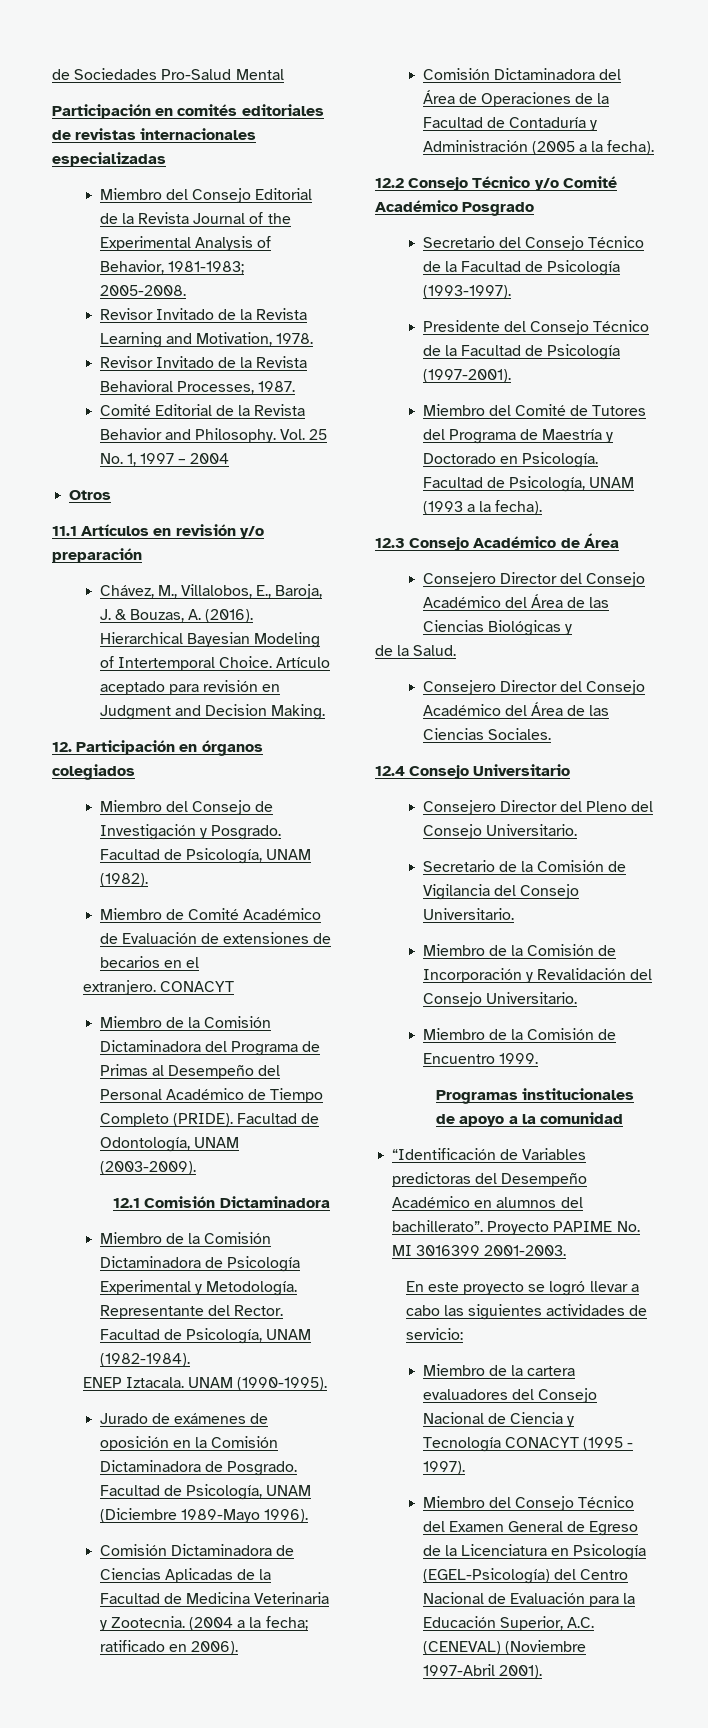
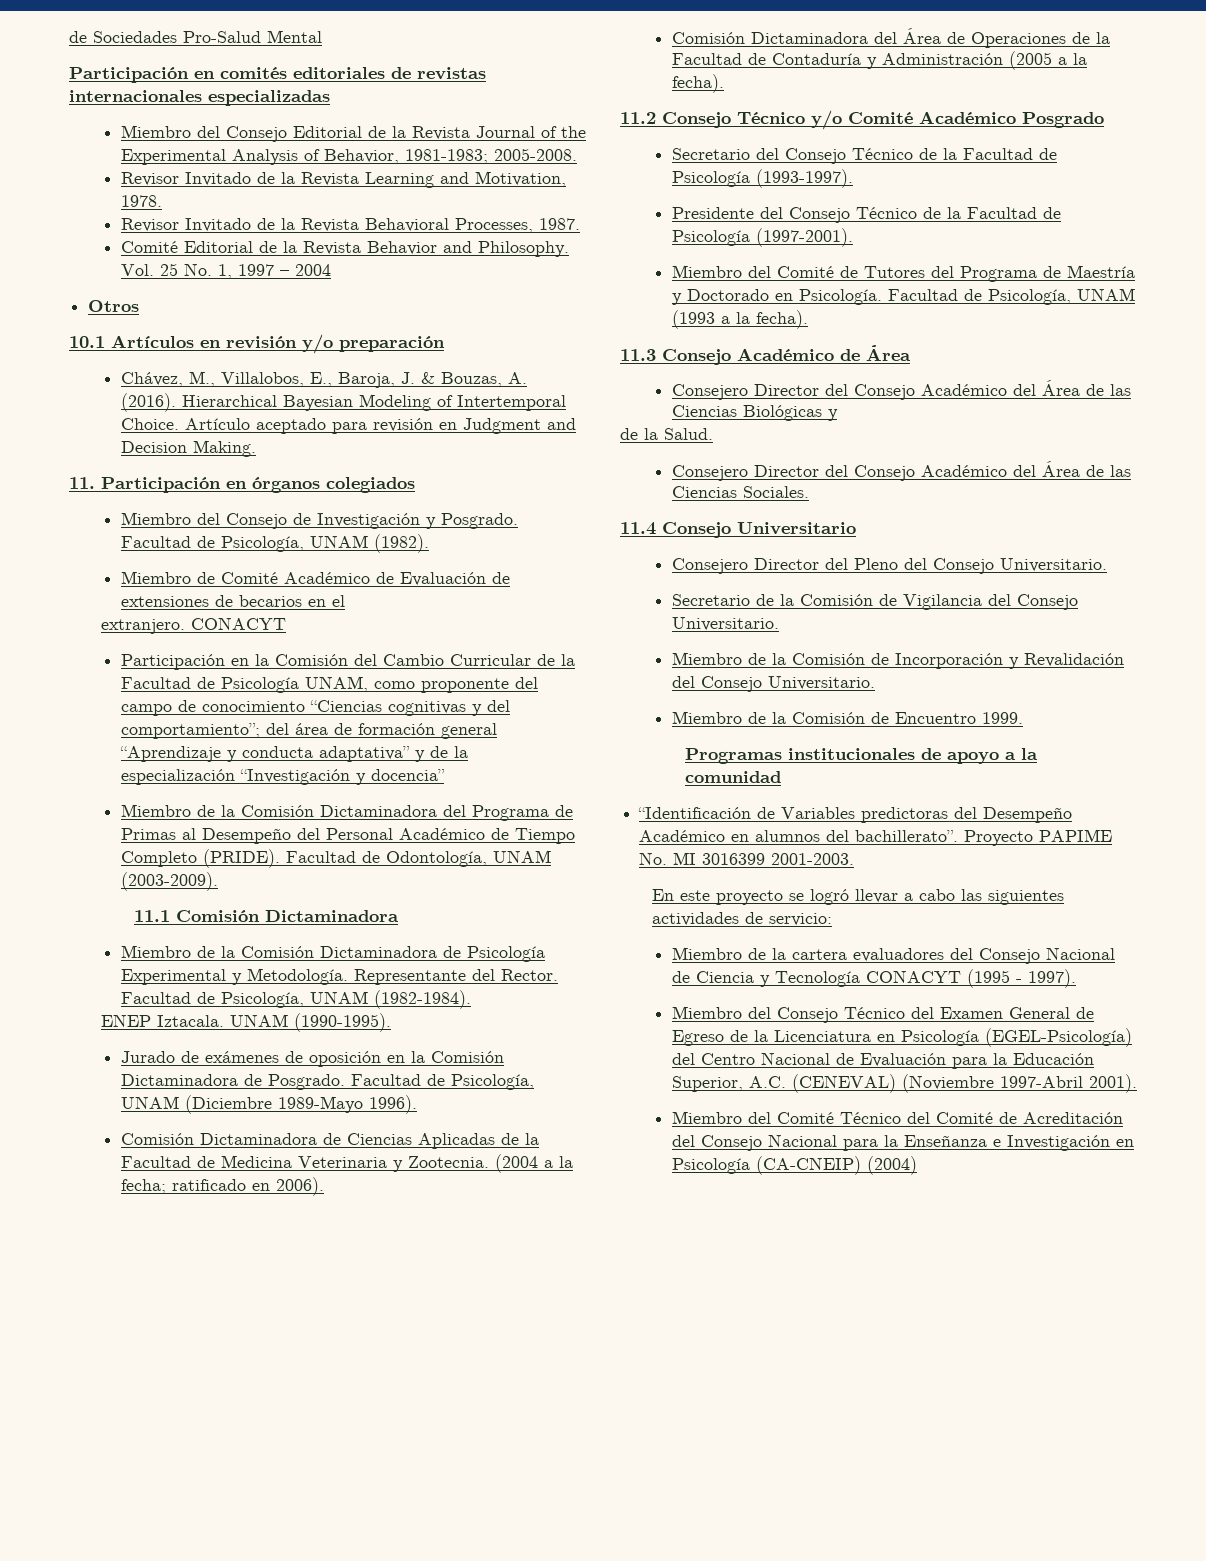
[52,526,77,536] 11.1 -> [69,336,105,348] 10.1
[52,742,72,752] 12. -> [69,477,95,489] 11.
(234, 986) none -> [120,654,575,670] [120,676,538,693] [120,700,510,716] [120,723,497,739] [119,746,468,762] [120,769,445,785] // Participación en la Comisión del Cambio Curricular de la Facultad de Psicología UNAM, como proponente del campo de conocimiento “Ciencias cognitivas y del comportamiento”; del área de formación general “Aprendizaje y conducta adaptativa” y de la especialización “Investigación y docencia”
[113,1198,141,1208] 12.1 -> [133,910,170,922] 11.1
[375,178,404,188] 12.2 -> [620,112,656,124] 11.2
[375,538,405,548] 12.3 -> [620,349,656,361] 11.3
[375,766,405,776] 12.4 -> [620,522,656,535] 11.4
(542, 1672) none -> [671,1111,1123,1124] [671,1134,1134,1151] [671,1156,917,1175] // Miembro del Comité Técnico del Comité de Acreditación del Consejo Nacional para la Enseñanza e Investigación en Psicología (CA-CNEIP) (2004)

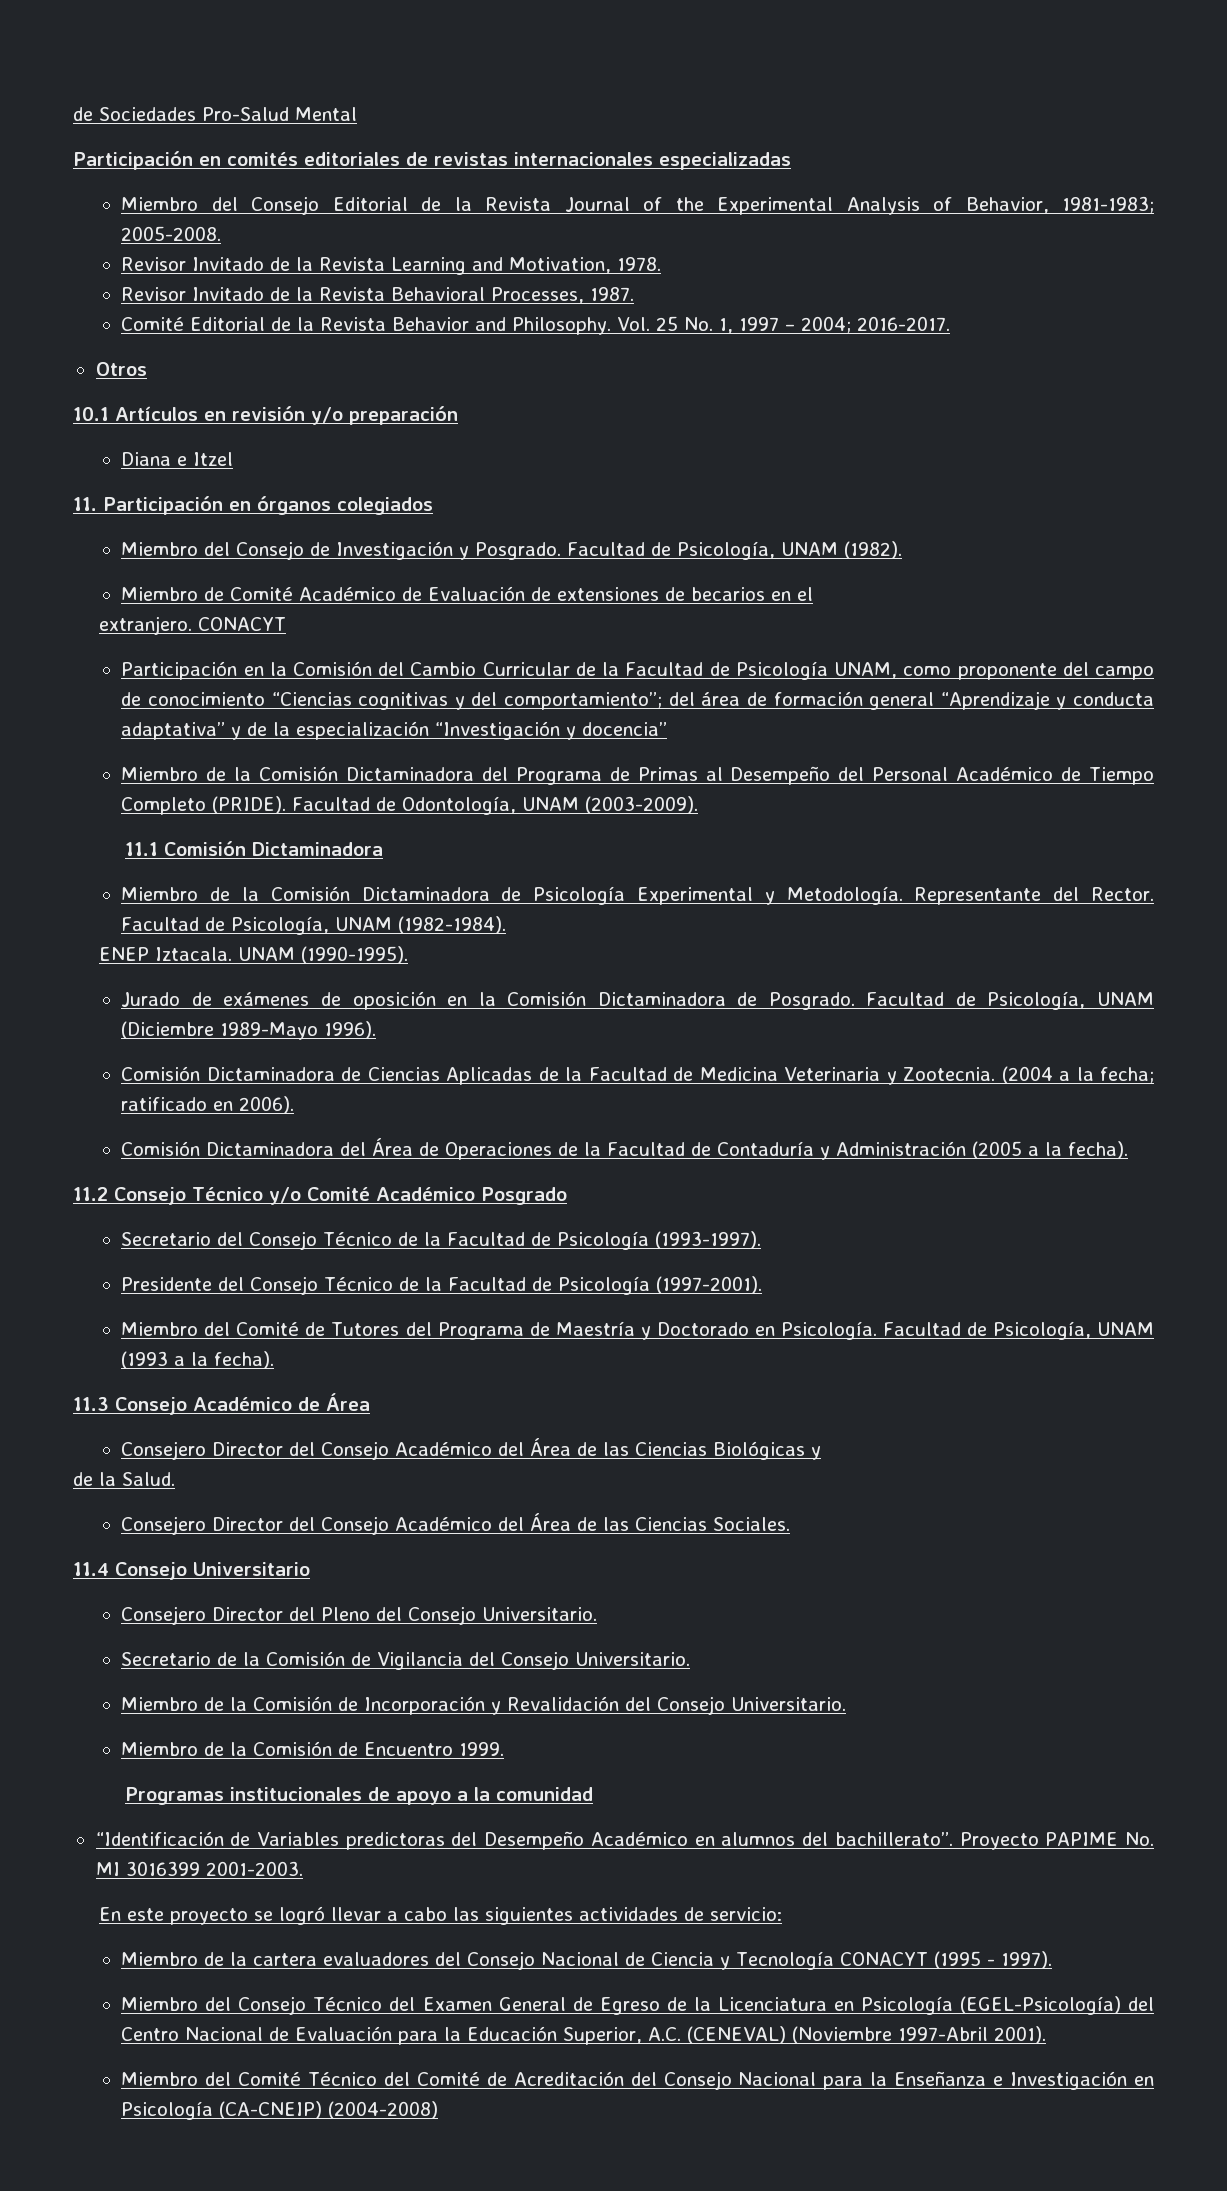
[294,264,331,276] 2004 -> [801,316,951,333] 2004; 2016-2017.
[120,371,527,388] [120,393,566,412] [120,418,576,434] [120,440,256,457] Chávez, M., Villalobos, E., Baroja, J. & Bouzas, A. (2016). Hierarchical Bayesian Modeling of Intertemporal Choice. Artículo aceptado para revisión en Judgment and Decision Making. -> [121,452,234,466] Diana e Itzel
[866,1156,917,1175] (2004) -> [328,2101,439,2119] (2004-2008)

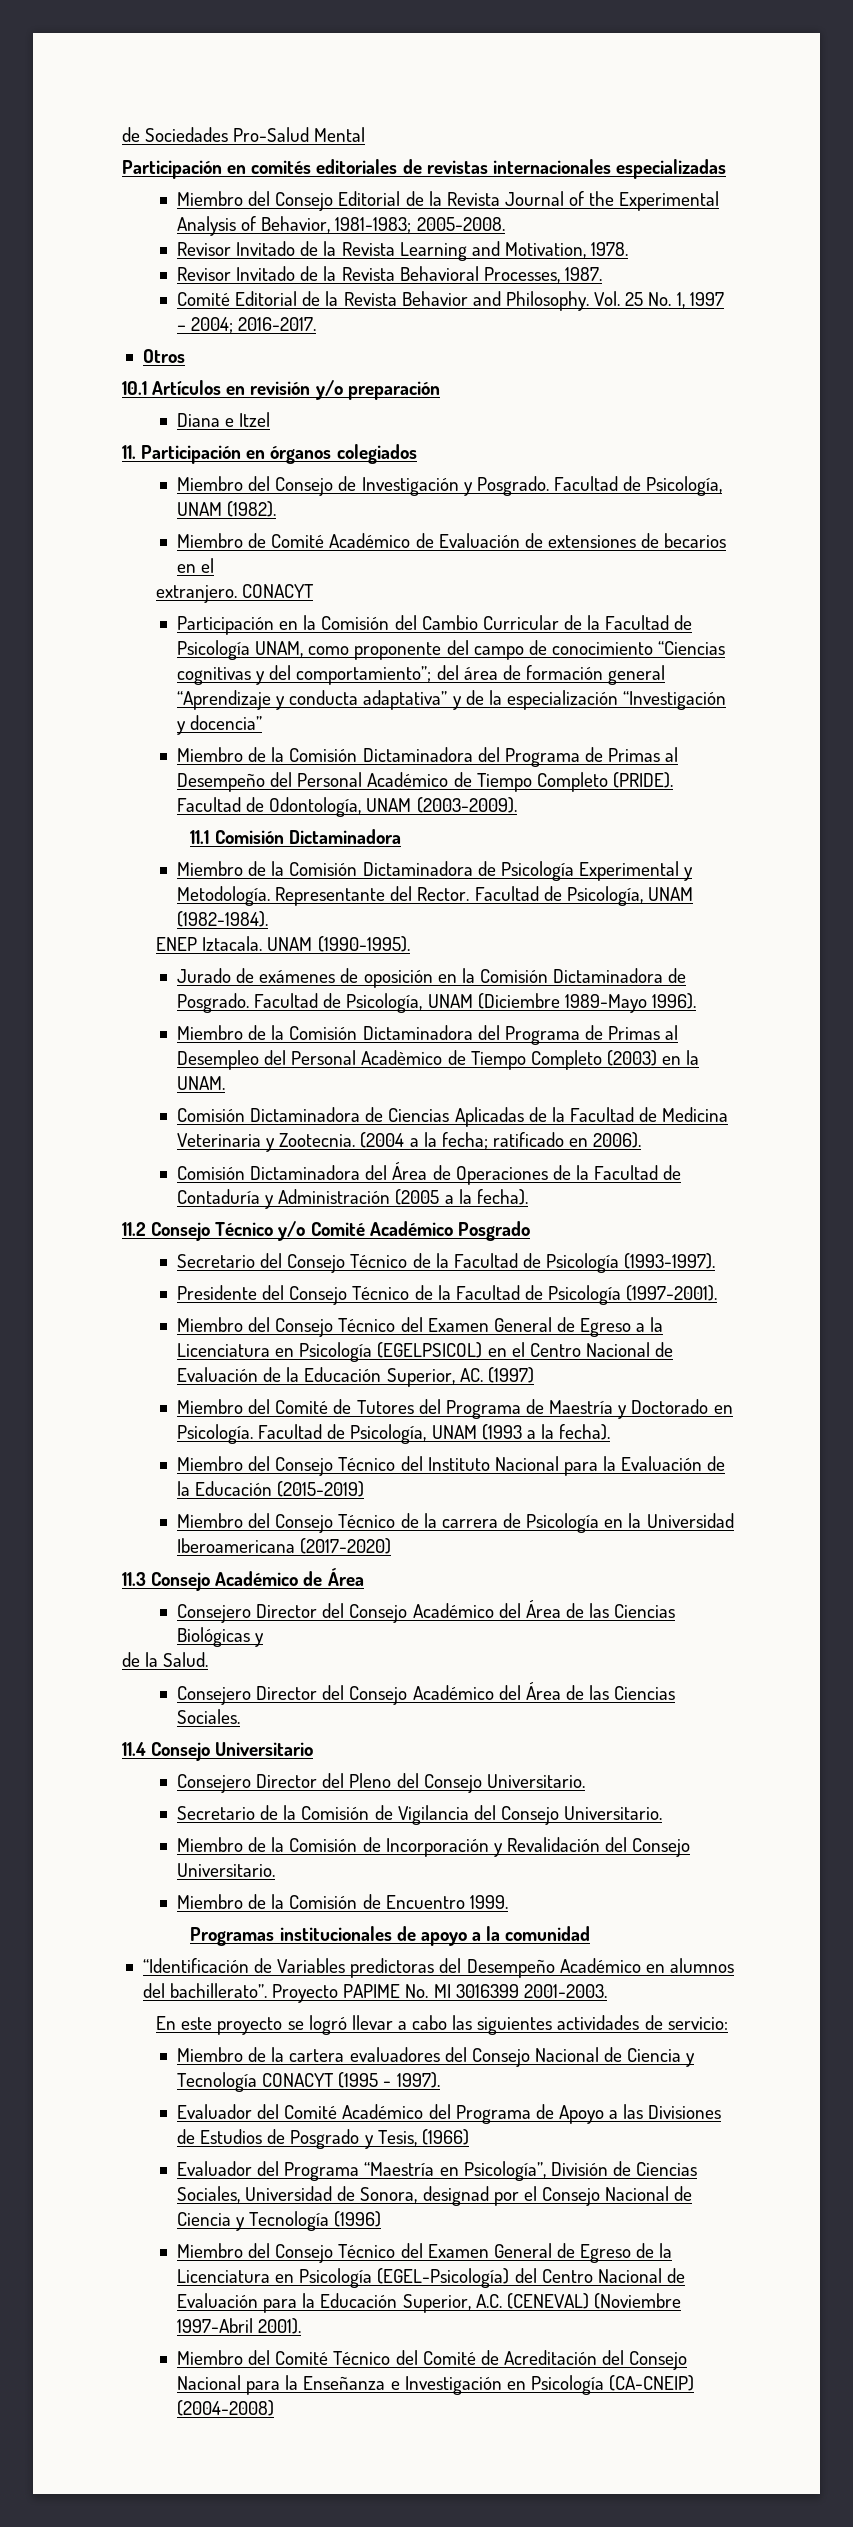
(377, 1030) none -> [177,1025,679,1045] [177,1050,700,1070] [177,1076,226,1090] // Miembro de la Comisión Dictaminadora del Programa de Primas al Desempleo del Personal Acadèmico de Tiempo Completo (2003) en la UNAM.
(763, 1285) none -> [177,1317,664,1337] [177,1342,674,1362] [177,1367,534,1387] // Miembro del Consejo Técnico del Examen General de Egreso a la Licenciatura en Psicología (EGELPSICOL) en el Centro Nacional de Evaluación de la Educación Superior, AC. (1997)
(275, 1360) none -> [177,1456,726,1476] [177,1481,365,1497] [177,1513,734,1533] [177,1538,392,1554] // Miembro del Consejo Técnico del Instituto Nacional para la Evaluación de la Educación (2015-2019) // Miembro del Consejo Técnico de la carrera de Psicología en la Universidad Iberoamericana (2017-2020)
(1053, 1960) none -> [177,2104,722,2124] [177,2129,469,2149] [177,2161,698,2181] [177,2186,693,2206] [177,2211,382,2231] // Evaluador del Comité Académico del Programa de Apoyo a las Divisiones de Estudios de Posgrado y Tesis, (1966) // Evaluador del Programa “Maestría en Psicología”, División de Ciencias Sociales, Universidad de Sonora, designad por el Consejo Nacional de Ciencia y Tecnología (1996)

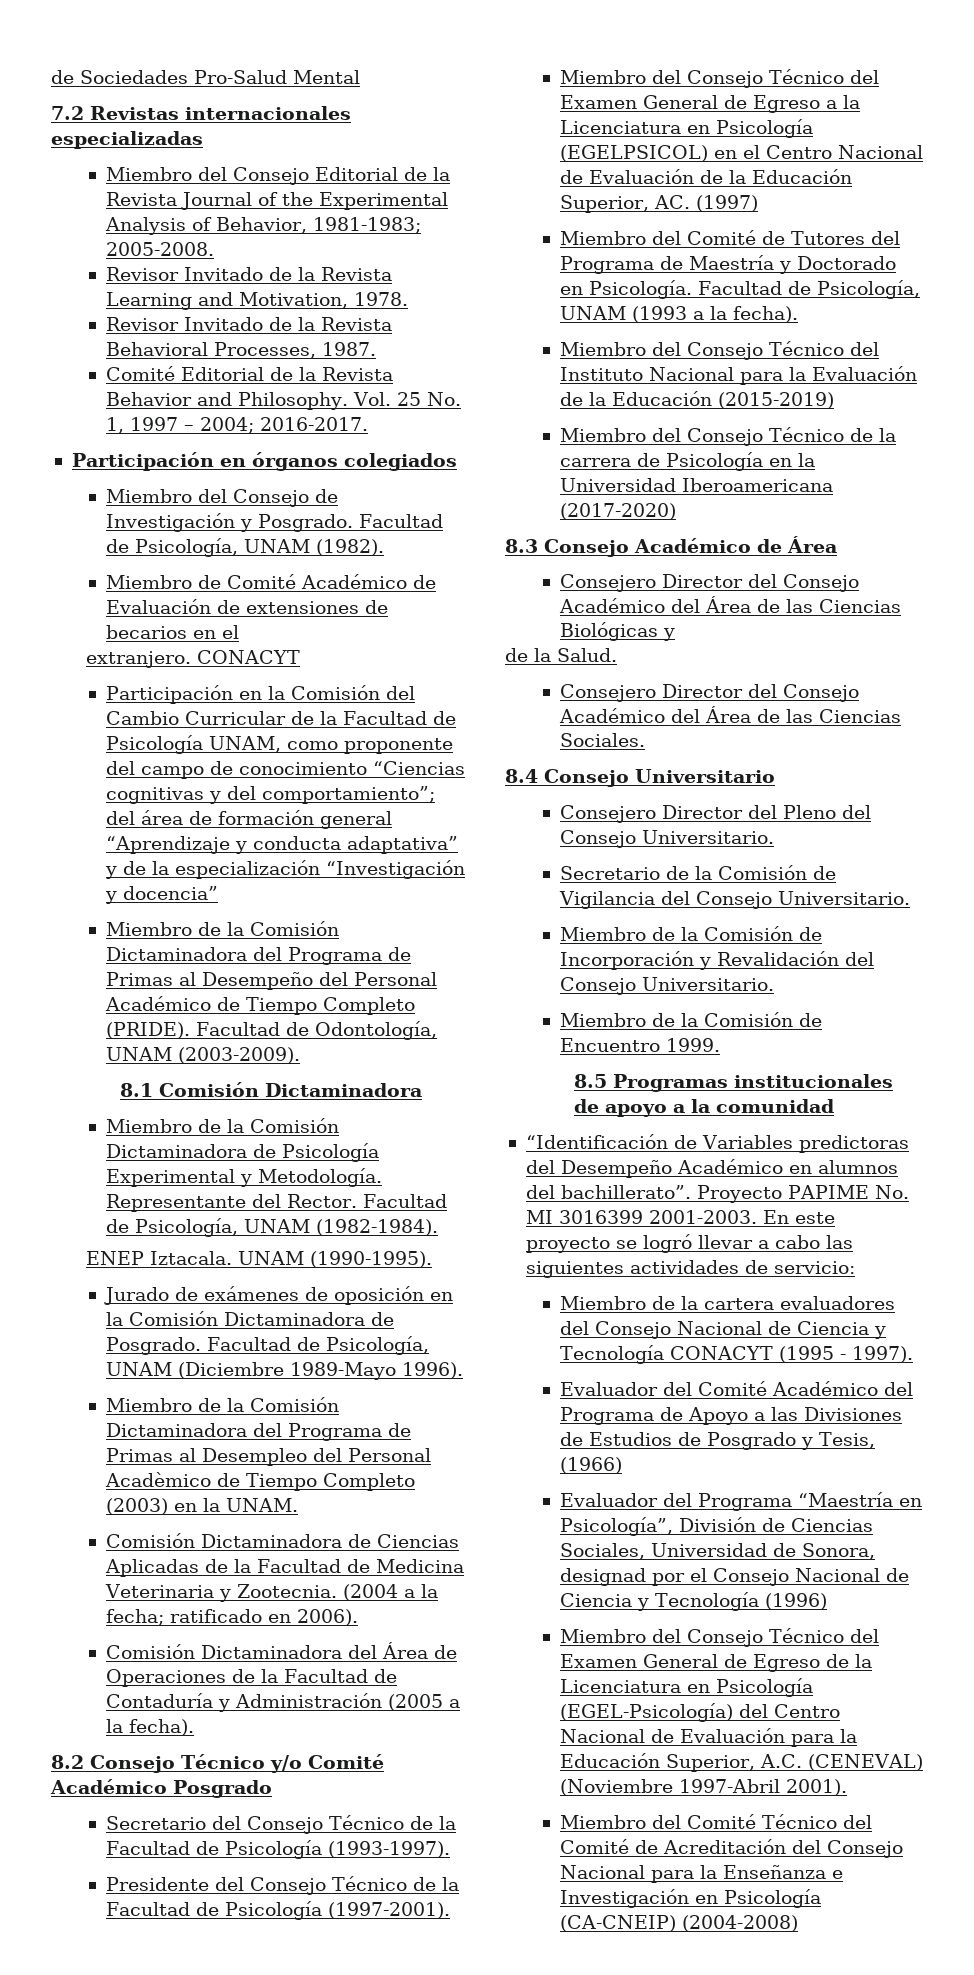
[122,159,488,179] Participación en comités editoriales de revistas -> [51,106,179,120] 7.2 Revistas
[142,349,185,363] [122,380,440,400] [177,412,271,427] [122,445,136,459] Otros // 10.1 Artículos en revisión y/o preparación // Diana e Itzel // 11. -> (369, 424) none
[190,830,210,844] 11.1 -> [120,1083,154,1097] 8.1
[122,1222,146,1236] 11.2 -> [51,1755,84,1769] 8.2
[122,1572,146,1586] 11.3 -> [505,539,538,553] 8.3
[122,1742,146,1756] 11.4 -> [505,769,538,783] 8.4
(508, 1902) none -> [574,1074,608,1088] 8.5
(607, 1991) // -> (757, 1217) none

